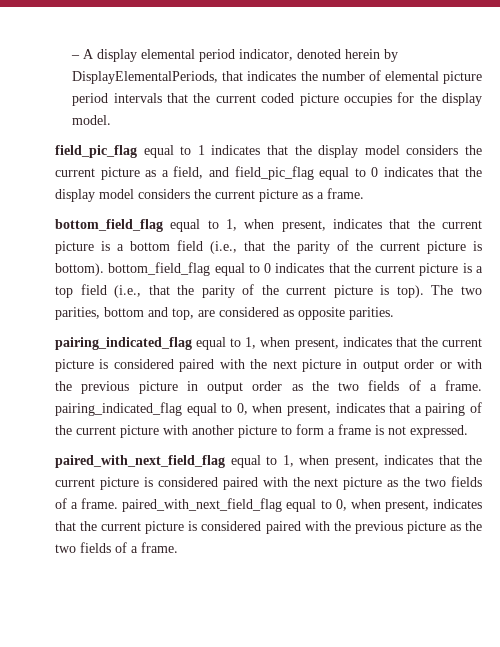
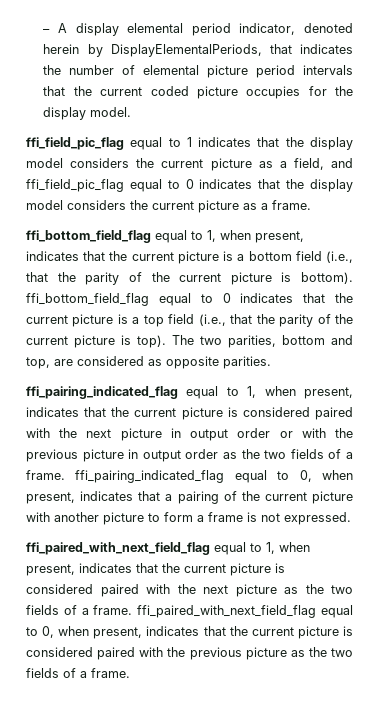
[55,145,137,158] field_pic_flag -> [26,137,124,150] ffi_field_pic_flag
[234,166,314,180] field_pic_flag -> [26,179,124,192] ffi_field_pic_flag
[55,219,163,232] bottom_field_flag -> [26,230,151,243] ffi_bottom_field_flag
[108,262,211,276] bottom_field_flag -> [26,293,149,306] ffi_bottom_field_flag
[55,337,192,350] pairing_indicated_flag -> [26,386,178,399] ffi_pairing_indicated_flag
[55,402,182,416] pairing_indicated_flag -> [75,470,225,483] ffi_pairing_indicated_flag
[55,455,225,468] paired_with_next_field_flag -> [26,542,210,555] ffi_paired_with_next_field_flag
[122,498,283,512] paired_with_next_field_flag -> [137,605,317,618] ffi_paired_with_next_field_flag

